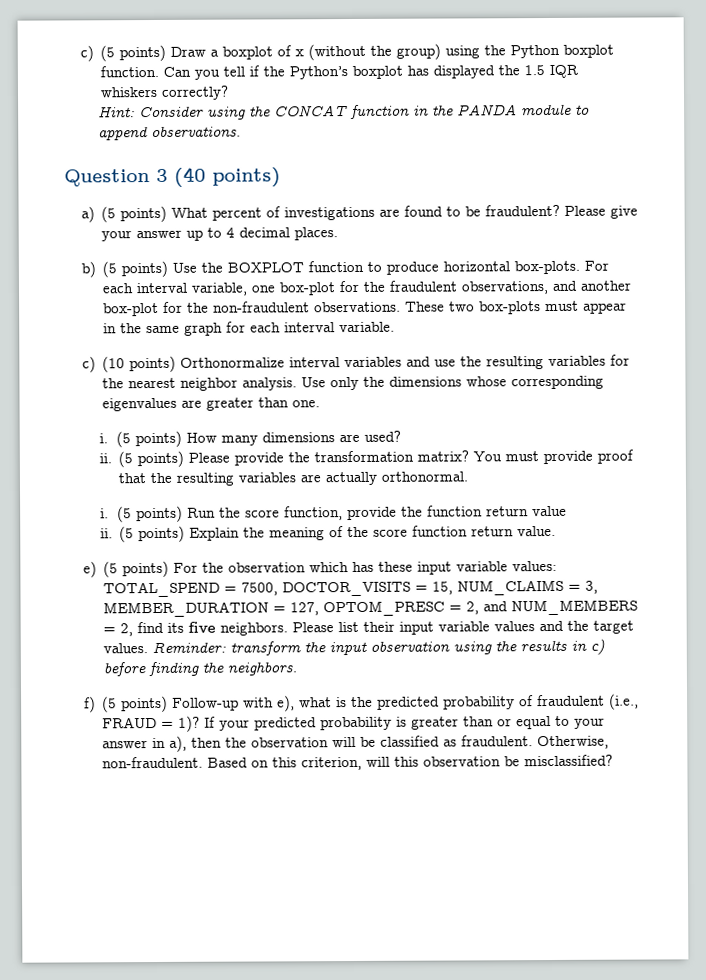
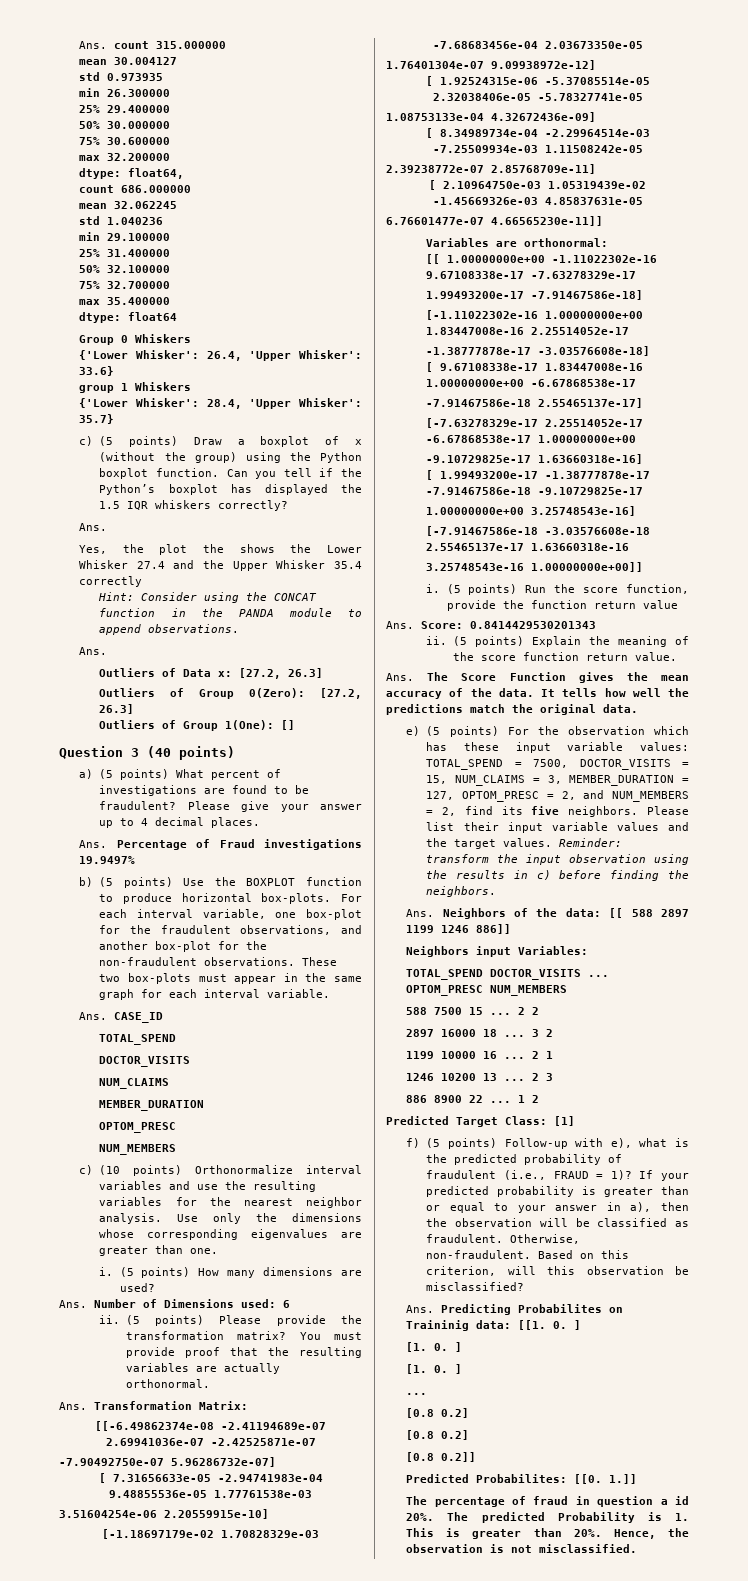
(79, 53) none -> [79,41,227,49] [79,57,178,65] [79,72,164,81] [79,88,171,97] [79,105,171,113] [79,121,171,129] [79,137,171,145] [79,153,171,161] [79,168,185,179] [79,185,192,193] [79,201,178,209] [79,216,164,225] [79,232,171,241] [79,249,171,257] [79,265,171,273] [79,281,171,289] [79,297,171,305] [79,312,178,323] [79,334,192,345] [79,350,362,361] [79,366,115,376] [79,382,192,393] [79,398,362,409] [79,414,115,424] Ans. count 315.000000 // mean 30.004127 // std 0.973935 // min 26.300000 // 25% 29.400000 // 50% 30.000000 // 75% 30.600000 // max 32.200000 // dtype: float64, // count 686.000000 // mean 32.062245 // std 1.040236 // min 29.100000 // 25% 31.400000 // 50% 32.100000 // 75% 32.700000 // max 35.400000 // dtype: float64 // Group 0 Whiskers // {'Lower Whisker': 26.4, 'Upper Whisker': 33.6} // group 1 Whiskers // {'Lower Whisker': 28.4, 'Upper Whisker': 35.7} //
(230, 92) none -> [79,523,108,531] [79,544,362,555] [79,560,363,571] [79,576,143,587] // Ans. // Yes, the plot the shows the Lower Whisker 27.4 and the Upper Whisker 35.4 correctly
(241, 131) none -> [79,647,108,655] [99,668,324,679] [99,688,362,699] [99,704,135,714] [99,720,296,731] // Ans. // Outliers of Data x: [27.2, 26.3] // Outliers of Group 0(Zero): [27.2, 26.3] // Outliers of Group 1(One): []
(339, 234) none -> [79,839,362,850] [79,856,136,864] // Ans. Percentage of Fraud investigations 19.9497%
(396, 327) none -> [79,1012,164,1023] [99,1034,177,1045] [99,1056,191,1067] [99,1078,170,1089] [99,1100,205,1111] [99,1122,177,1133] [99,1144,177,1155] // Ans. CASE_ID // TOTAL_SPEND // DOCTOR_VISITS // NUM_CLAIMS // MEMBER_DURATION // OPTOM_PRESC // NUM_MEMBERS
(401, 436) none -> [59,1299,290,1308] // Ans. Number of Dimensions used: 6
(469, 476) none -> [59,1401,248,1410] [95,1421,326,1431] [105,1438,316,1446] [59,1457,276,1467] [98,1473,323,1483] [109,1490,312,1498] [59,1509,269,1519] [102,1529,319,1539] [432,41,643,49] [386,60,596,70] [425,76,650,86] [432,93,643,101] [386,112,596,122] [425,128,650,138] [432,145,643,153] [386,164,596,174] [429,180,646,190] [432,197,643,205] [386,216,603,226] [426,238,609,247] [426,254,658,264] [426,271,637,279] [426,290,644,300] [426,310,644,320] [426,327,630,335] [426,346,651,356] [426,362,644,372] [426,379,637,387] [426,398,644,408] [426,418,644,428] [426,435,637,443] [426,454,644,464] [426,470,651,480] [426,487,644,495] [426,506,637,516] [426,526,651,536] [426,543,630,551] [426,562,644,572] // Ans. Transformation Matrix: // [[-6.49862374e-08 -2.41194689e-07 2.69941036e-07 -2.42525871e-07 // -7.90492750e-07 5.96286732e-07] // [ 7.31656633e-05 -2.94741983e-04 9.48855536e-05 1.77761538e-03 // 3.51604254e-06 2.20559915e-10] // [-1.18697179e-02 1.70828329e-03 -7.68683456e-04 2.03673350e-05 // 1.76401304e-07 9.09938972e-12] // [ 1.92524315e-06 -5.37085514e-05 2.32038406e-05 -5.78327741e-05 // 1.08753133e-04 4.32672436e-09] // [ 8.34989734e-04 -2.29964514e-03 -7.25509934e-03 1.11508242e-05 // 2.39238772e-07 2.85768709e-11] // [ 2.10964750e-03 1.05319439e-02 -1.45669326e-03 4.85837631e-05 // 6.76601477e-07 4.66565230e-11]] // Variables are orthonormal: // [[ 1.00000000e+00 -1.11022302e-16 9.67108338e-17 -7.63278329e-17 // 1.99493200e-17 -7.91467586e-18] // [-1.11022302e-16 1.00000000e+00 1.83447008e-16 2.25514052e-17 // -1.38777878e-17 -3.03576608e-18] // [ 9.67108338e-17 1.83447008e-16 1.00000000e+00 -6.67868538e-17 // -7.91467586e-18 2.55465137e-17] // [-7.63278329e-17 2.25514052e-17 -6.67868538e-17 1.00000000e+00 // -9.10729825e-17 1.63660318e-16] // [ 1.99493200e-17 -1.38777878e-17 -7.91467586e-18 -9.10729825e-17 // 1.00000000e+00 3.25748543e-16] // [-7.91467586e-18 -3.03576608e-18 2.55465137e-17 1.63660318e-16 // 3.25748543e-16 1.00000000e+00]]
(567, 511) none -> [386,621,596,629] // Ans. Score: 0.8414429530201343
(557, 531) none -> [386,672,689,683] [386,688,689,699] [386,704,638,715] // Ans. The Score Function gives the mean accuracy of the data. It tells how well the predictions match the original data.
(298, 668) none -> [406,908,689,919] [406,924,512,934] [406,946,589,957] [406,969,610,980] [406,985,568,996] [406,1007,540,1015] [406,1029,554,1037] [406,1051,554,1059] [406,1073,554,1081] [406,1095,540,1103] [386,1116,575,1127] // Ans. Neighbors of the data: [[ 588 2897 1199 1246 886]] // Neighbors input Variables: // TOTAL_SPEND DOCTOR_VISITS ... OPTOM_PRESC NUM_MEMBERS // 588 7500 15 ... 2 2 // 2897 16000 18 ... 3 2 // 1199 10000 16 ... 2 1 // 1246 10200 13 ... 2 3 // 886 8900 22 ... 1 2 // Predicted Target Class: [1]
(614, 760) none -> [406,1304,624,1315] [406,1320,582,1331] [406,1342,463,1352] [406,1364,463,1374] [406,1393,428,1395] [406,1408,470,1418] [406,1430,470,1440] [406,1452,477,1462] [406,1474,638,1484] [406,1496,689,1507] [406,1512,689,1523] [406,1528,689,1539] [406,1544,638,1553] // Ans. Predicting Probabilites on Traininig data: [[1. 0. ] // [1. 0. ] // [1. 0. ] // ... // [0.8 0.2] // [0.8 0.2] // [0.8 0.2]] // Predicted Probabilites: [[0. 1.]] // The percentage of fraud in question a id 20%. The predicted Probability is 1. This is greater than 20%. Hence, the observation is not misclassified.

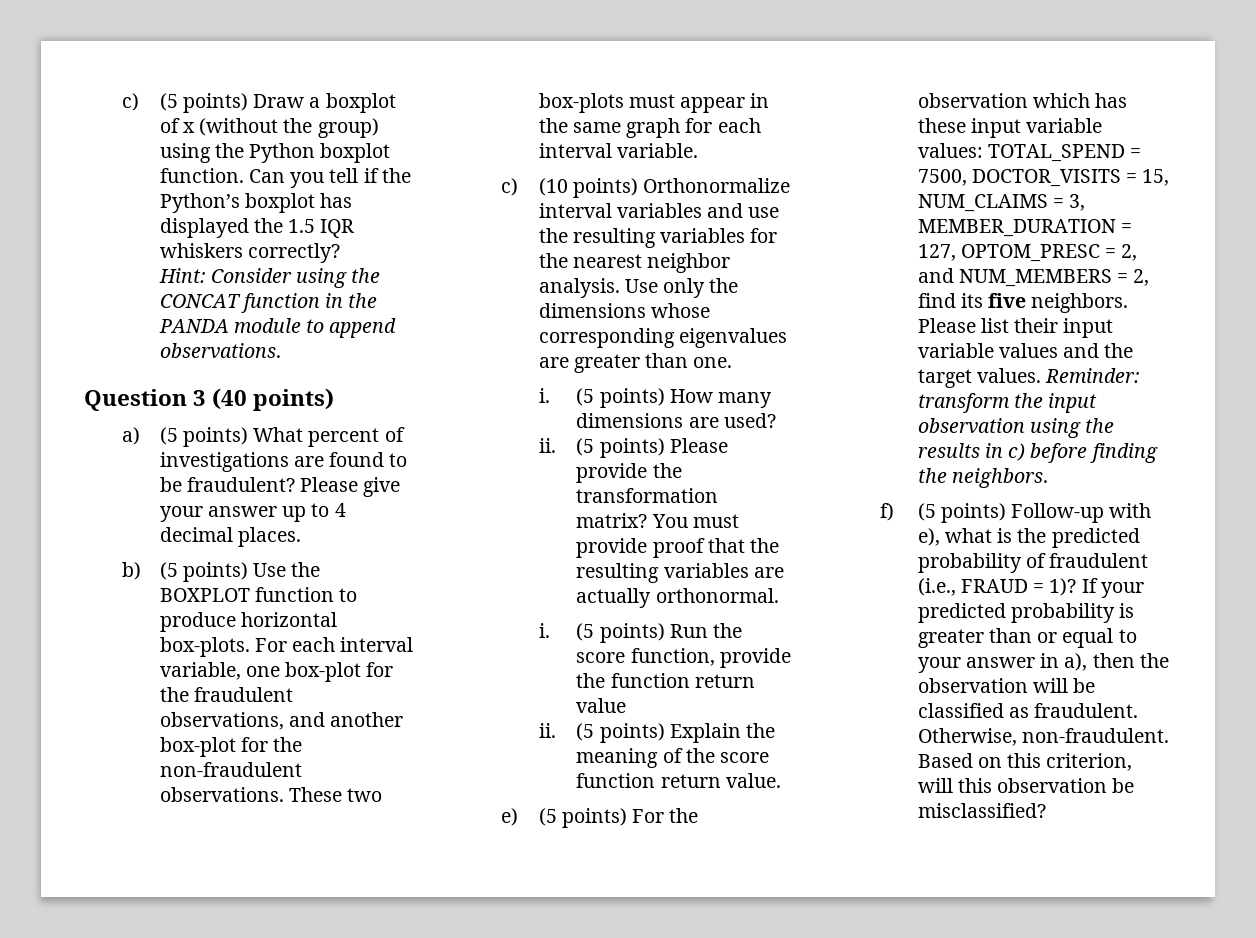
[79,41,227,49] [79,57,178,65] [79,72,164,81] [79,88,171,97] [79,105,171,113] [79,121,171,129] [79,137,171,145] [79,153,171,161] [79,168,185,179] [79,185,192,193] [79,201,178,209] [79,216,164,225] [79,232,171,241] [79,249,171,257] [79,265,171,273] [79,281,171,289] [79,297,171,305] [79,312,178,323] [79,334,192,345] [79,350,362,361] [79,366,115,376] [79,382,192,393] [79,398,362,409] [79,414,115,424] Ans. count 315.000000 // mean 30.004127 // std 0.973935 // min 26.300000 // 25% 29.400000 // 50% 30.000000 // 75% 30.600000 // max 32.200000 // dtype: float64, // count 686.000000 // mean 32.062245 // std 1.040236 // min 29.100000 // 25% 31.400000 // 50% 32.100000 // 75% 32.700000 // max 35.400000 // dtype: float64 // Group 0 Whiskers // {'Lower Whisker': 26.4, 'Upper Whisker': 33.6} // group 1 Whiskers // {'Lower Whisker': 28.4, 'Upper Whisker': 35.7} // -> (121, 102) none
[79,523,108,531] [79,544,362,555] [79,560,363,571] [79,576,143,587] // Ans. // Yes, the plot the shows the Lower Whisker 27.4 and the Upper Whisker 35.4 correctly -> (340, 253) none
[79,647,108,655] [99,668,324,679] [99,688,362,699] [99,704,135,714] [99,720,296,731] // Ans. // Outliers of Data x: [27.2, 26.3] // Outliers of Group 0(Zero): [27.2, 26.3] // Outliers of Group 1(One): [] -> (281, 350) none
[79,839,362,850] [79,856,136,864] // Ans. Percentage of Fraud investigations 19.9497% -> (301, 537) none
[79,1012,164,1023] [99,1034,177,1045] [99,1056,191,1067] [99,1078,170,1089] [99,1100,205,1111] [99,1122,177,1133] [99,1144,177,1155] // Ans. CASE_ID // TOTAL_SPEND // DOCTOR_VISITS // NUM_CLAIMS // MEMBER_DURATION // OPTOM_PRESC // NUM_MEMBERS -> (698, 150) none
[59,1299,290,1308] // Ans. Number of Dimensions used: 6 -> (776, 420) none
[59,1401,248,1410] [95,1421,326,1431] [105,1438,316,1446] [59,1457,276,1467] [98,1473,323,1483] [109,1490,312,1498] [59,1509,269,1519] [102,1529,319,1539] [432,41,643,49] [386,60,596,70] [425,76,650,86] [432,93,643,101] [386,112,596,122] [425,128,650,138] [432,145,643,153] [386,164,596,174] [429,180,646,190] [432,197,643,205] [386,216,603,226] [426,238,609,247] [426,254,658,264] [426,271,637,279] [426,290,644,300] [426,310,644,320] [426,327,630,335] [426,346,651,356] [426,362,644,372] [426,379,637,387] [426,398,644,408] [426,418,644,428] [426,435,637,443] [426,454,644,464] [426,470,651,480] [426,487,644,495] [426,506,637,516] [426,526,651,536] [426,543,630,551] [426,562,644,572] // Ans. Transformation Matrix: // [[-6.49862374e-08 -2.41194689e-07 2.69941036e-07 -2.42525871e-07 // -7.90492750e-07 5.96286732e-07] // [ 7.31656633e-05 -2.94741983e-04 9.48855536e-05 1.77761538e-03 // 3.51604254e-06 2.20559915e-10] // [-1.18697179e-02 1.70828329e-03 -7.68683456e-04 2.03673350e-05 // 1.76401304e-07 9.09938972e-12] // [ 1.92524315e-06 -5.37085514e-05 2.32038406e-05 -5.78327741e-05 // 1.08753133e-04 4.32672436e-09] // [ 8.34989734e-04 -2.29964514e-03 -7.25509934e-03 1.11508242e-05 // 2.39238772e-07 2.85768709e-11] // [ 2.10964750e-03 1.05319439e-02 -1.45669326e-03 4.85837631e-05 // 6.76601477e-07 4.66565230e-11]] // Variables are orthonormal: // [[ 1.00000000e+00 -1.11022302e-16 9.67108338e-17 -7.63278329e-17 // 1.99493200e-17 -7.91467586e-18] // [-1.11022302e-16 1.00000000e+00 1.83447008e-16 2.25514052e-17 // -1.38777878e-17 -3.03576608e-18] // [ 9.67108338e-17 1.83447008e-16 1.00000000e+00 -6.67868538e-17 // -7.91467586e-18 2.55465137e-17] // [-7.63278329e-17 2.25514052e-17 -6.67868538e-17 1.00000000e+00 // -9.10729825e-17 1.63660318e-16] // [ 1.99493200e-17 -1.38777878e-17 -7.91467586e-18 -9.10729825e-17 // 1.00000000e+00 3.25748543e-16] // [-7.91467586e-18 -3.03576608e-18 2.55465137e-17 1.63660318e-16 // 3.25748543e-16 1.00000000e+00]] -> (779, 595) none
[386,621,596,629] // Ans. Score: 0.8414429530201343 -> (627, 705) none
[386,672,689,683] [386,688,689,699] [386,704,638,715] // Ans. The Score Function gives the mean accuracy of the data. It tells how well the predictions match the original data. -> (781, 780) none
[406,908,689,919] [406,924,512,934] [406,946,589,957] [406,969,610,980] [406,985,568,996] [406,1007,540,1015] [406,1029,554,1037] [406,1051,554,1059] [406,1073,554,1081] [406,1095,540,1103] [386,1116,575,1127] // Ans. Neighbors of the data: [[ 588 2897 1199 1246 886]] // Neighbors input Variables: // TOTAL_SPEND DOCTOR_VISITS ... OPTOM_PRESC NUM_MEMBERS // 588 7500 15 ... 2 2 // 2897 16000 18 ... 3 2 // 1199 10000 16 ... 2 1 // 1246 10200 13 ... 2 3 // 886 8900 22 ... 1 2 // Predicted Target Class: [1] -> (1048, 478) none
[406,1304,624,1315] [406,1320,582,1331] [406,1342,463,1352] [406,1364,463,1374] [406,1393,428,1395] [406,1408,470,1418] [406,1430,470,1440] [406,1452,477,1462] [406,1474,638,1484] [406,1496,689,1507] [406,1512,689,1523] [406,1528,689,1539] [406,1544,638,1553] // Ans. Predicting Probabilites on Traininig data: [[1. 0. ] // [1. 0. ] // [1. 0. ] // ... // [0.8 0.2] // [0.8 0.2] // [0.8 0.2]] // Predicted Probabilites: [[0. 1.]] // The percentage of fraud in question a id 20%. The predicted Probability is 1. This is greater than 20%. Hence, the observation is not misclassified. -> (1046, 810) none

